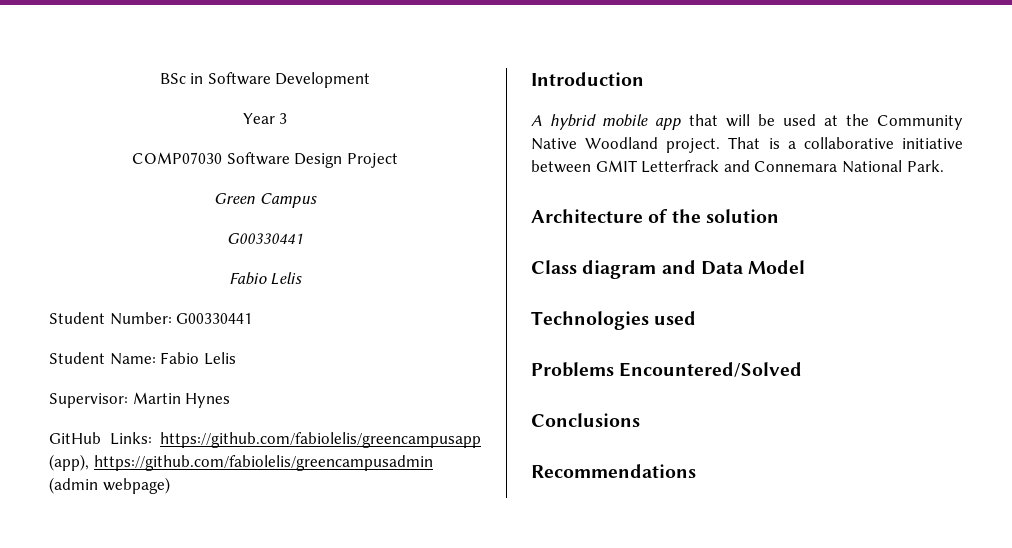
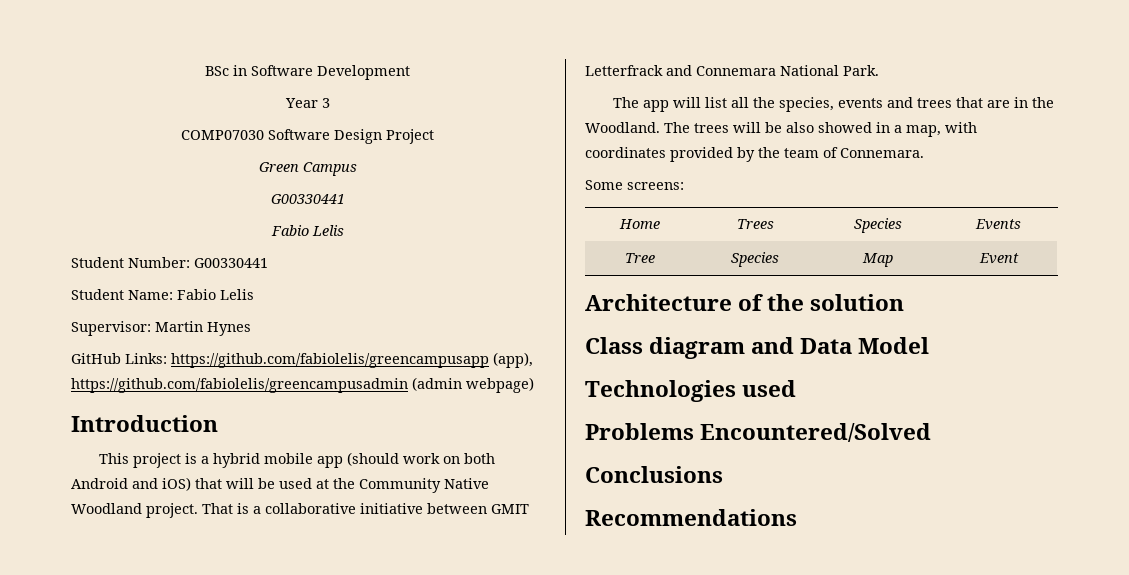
[531,114,681,130] A hybrid mobile app -> [98,452,495,468] [71,477,191,491] This project is a hybrid mobile app (should work on both Android and iOS)
(944, 166) none -> [612,97,1054,112] [585,122,977,137] [585,147,924,162] [585,180,684,190] [618,219,660,229] [736,219,774,229] [854,218,902,233] [975,219,1021,230] [624,253,655,263] [731,252,779,267] [862,253,893,267] [978,253,1019,264] // The app will list all the species, events and trees that are in the Woodland. The trees will be also showed in a map, with coordinates provided by the team of Connemara. // Some screens: // Home | Trees | Species | Events // Tree | Species | Map | Event

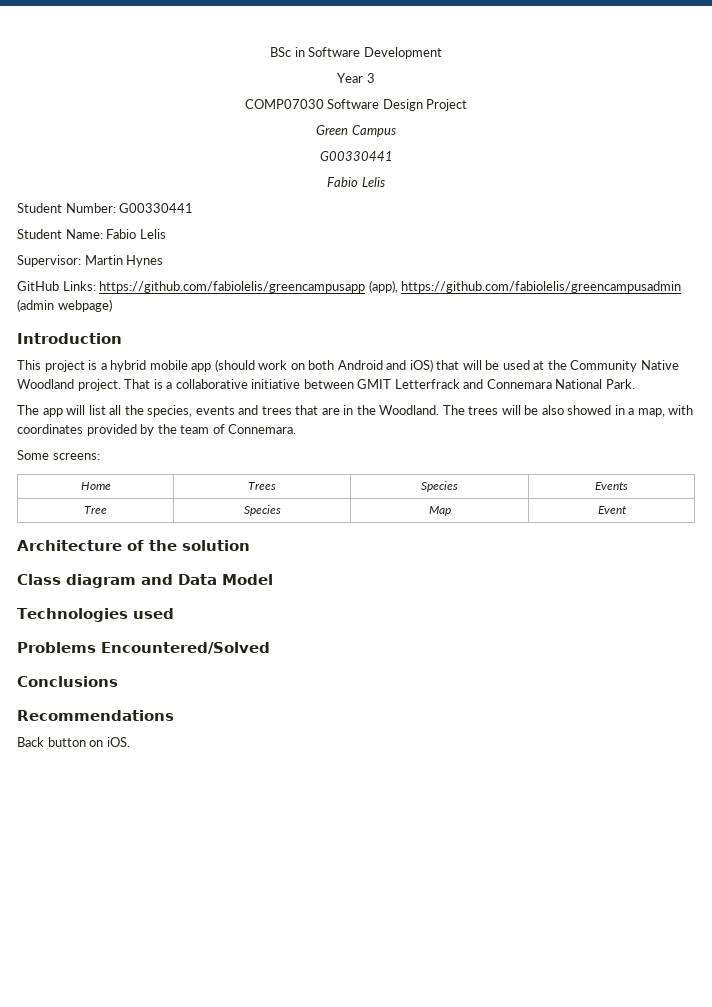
(797, 517) none -> [17,737,130,747] // Back button on iOS.

